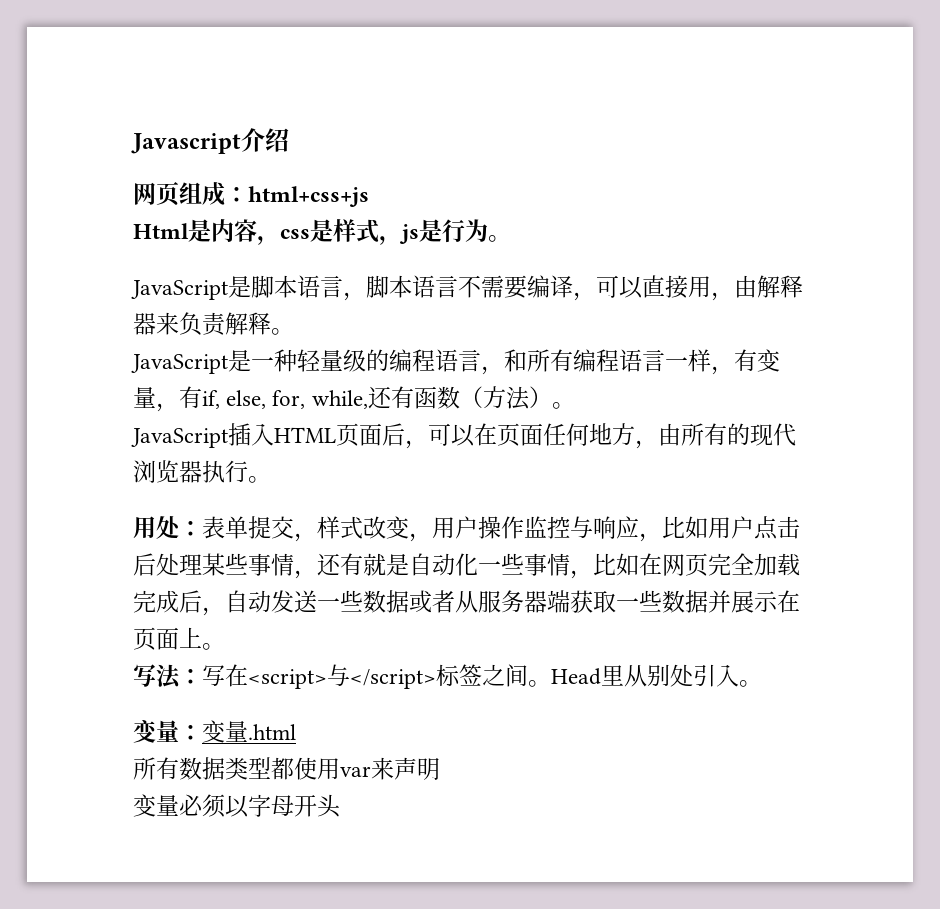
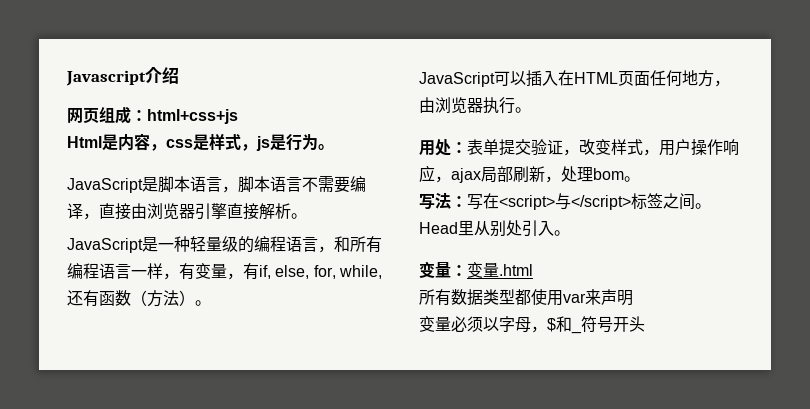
[596,275,803,301] [133,312,271,336] 可以直接用，由解释器来负责解释 -> [99,203,291,220] 直接由浏览器引擎直接解析
[228,423,497,449] 插入HTML页面后，可以在 -> [494,70,618,87] 可以插入在HTML
[681,423,796,446] 所有的现代 -> (435, 105) none
[294,516,800,542] [133,553,800,579] [133,590,800,616] [133,627,202,650] ，样式改变，用户操作监控与响应，比如用户点击后处理某些事情，还有就是自动化一些事情，比如在网页完全加载完成后，自动发送一些数据或者从服务器端获取一些数据并展示在页面上 -> [531,139,739,156] [419,165,624,183] 验证，改变样式，用户操作响应，ajax局部刷新，处理bom
(294, 805) none -> [531,316,613,334] ，$和_符号

